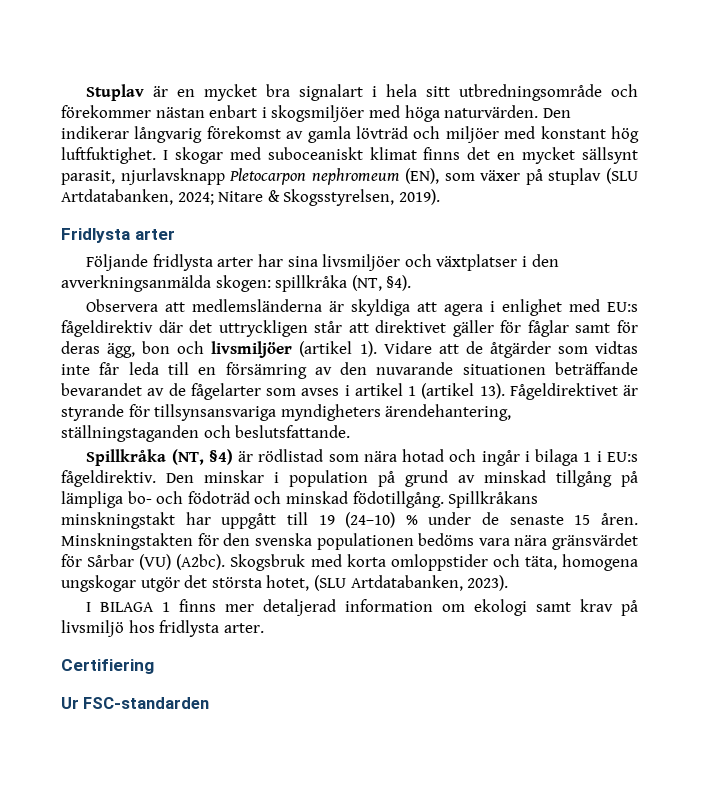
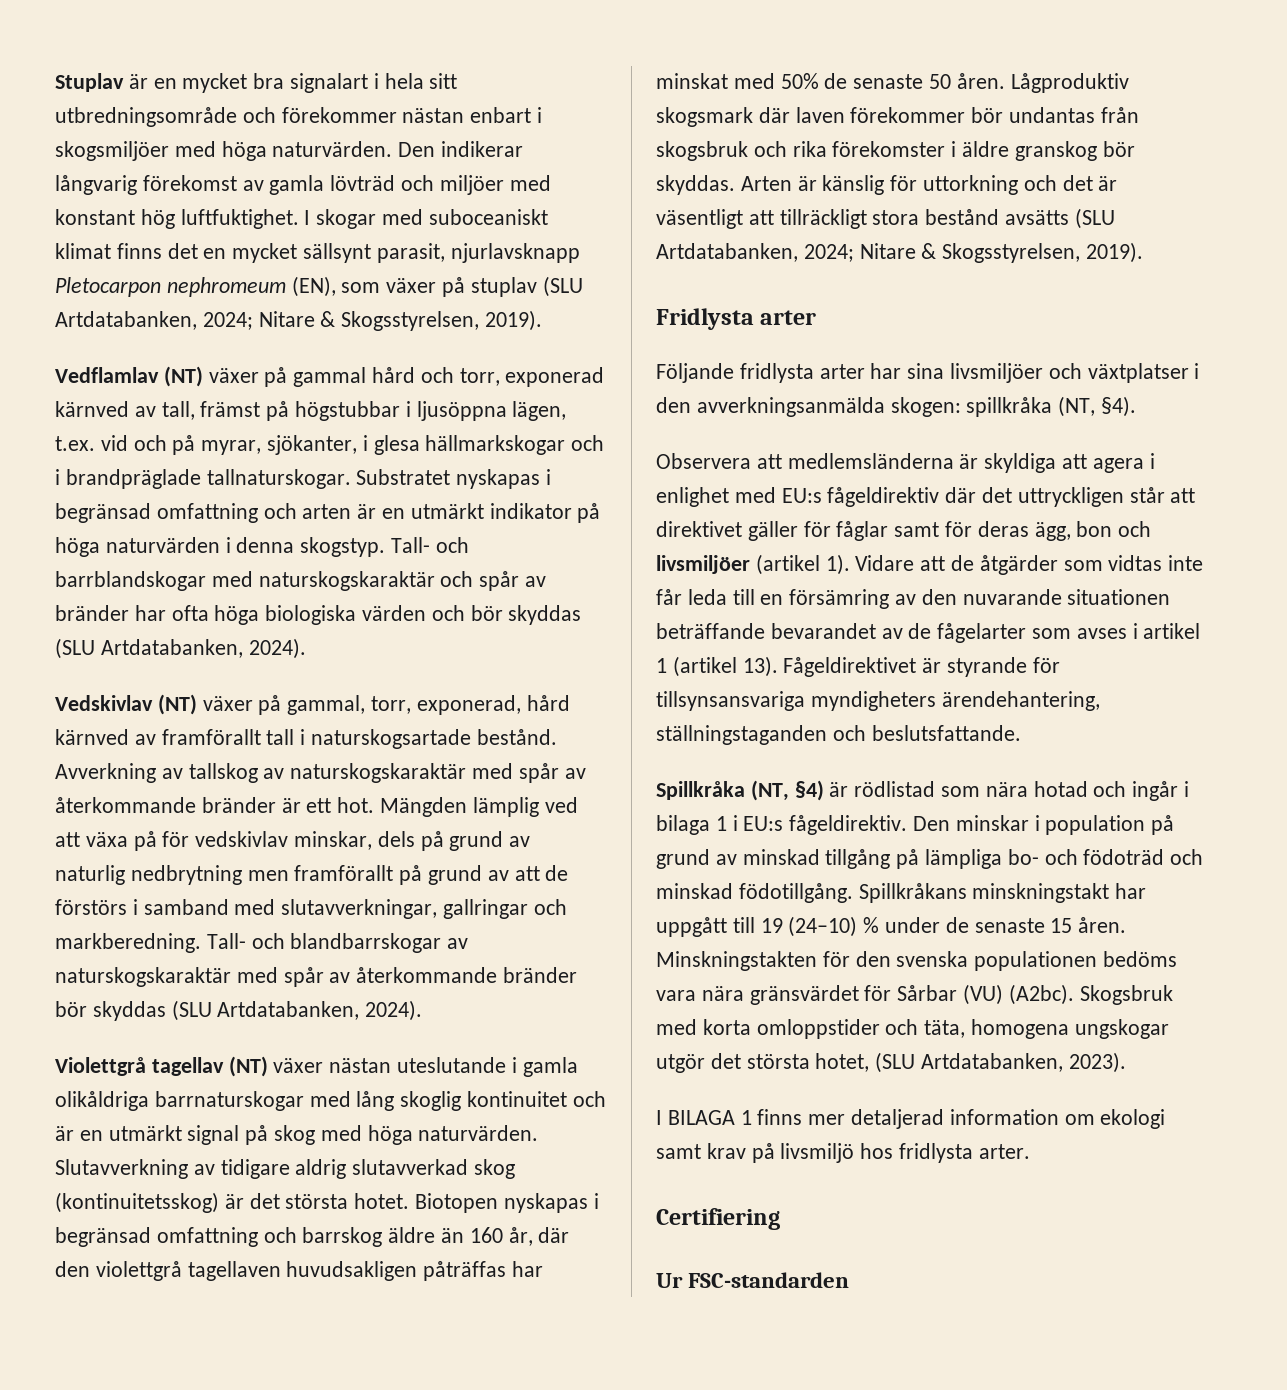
(440, 197) none -> [55,366,605,387] [55,401,567,421] [55,435,605,455] [55,469,552,489] [55,503,601,523] [55,537,469,557] [55,571,547,591] [55,605,582,625] [55,638,306,659] [55,694,570,715] [55,729,557,749] [55,763,586,783] [55,797,578,817] [55,831,531,851] [55,865,569,885] [55,899,567,919] [55,933,469,953] [55,967,578,987] [55,1000,423,1021] [55,1056,578,1077] [55,1091,606,1111] [55,1125,539,1145] [55,1159,516,1179] [55,1192,599,1213] [55,1227,570,1247] [55,1261,544,1281] [656,73,1129,93] [656,107,1139,127] [656,141,1135,161] [656,175,1118,195] [656,208,1115,229] [656,242,1144,263] // Vedflamlav (NT) växer på gammal hård och torr, exponerad kärnved av tall, främst på högstubbar i ljusöppna lägen, t.ex. vid och på myrar, sjökanter, i glesa hällmarkskogar och i brandpräglade tallnaturskogar. Substratet nyskapas i begränsad omfattning och arten är en utmärkt indikator på höga naturvärden i denna skogstyp. Tall- och barrblandskogar med naturskogskaraktär och spår av bränder har ofta höga biologiska värden och bör skyddas (SLU Artdatabanken, 2024). // Vedskivlav (NT) växer på gammal, torr, exponerad, hård kärnved av framförallt tall i naturskogsartade bestånd. Avverkning av tallskog av naturskogskaraktär med spår av återkommande bränder är ett hot. Mängden lämplig ved att växa på för vedskivlav minskar, dels på grund av naturlig nedbrytning men framförallt på grund av att de förstörs i samband med slutavverkningar, gallringar och markberedning. Tall- och blandbarrskogar av naturskogskaraktär med spår av återkommande bränder bör skyddas (SLU Artdatabanken, 2024). // Violettgrå tagellav (NT) växer nästan uteslutande i gamla olikåldriga barrnaturskogar med lång skoglig kontinuitet och är en utmärkt signal på skog med höga naturvärden. Slutavverkning av tidigare aldrig slutavverkad skog (kontinuitetsskog) är det största hotet. Biotopen nyskapas i begränsad omfattning och barrskog äldre än 160 år, där den violettgrå tagellaven huvudsakligen påträffas har minskat med 50% de senaste 50 åren. Lågproduktiv skogsmark där laven förekommer bör undantas från skogsbruk och rika förekomster i äldre granskog bör skyddas. Arten är känslig för uttorkning och det är väsentligt att tillräckligt stora bestånd avsätts (SLU Artdatabanken, 2024; Nitare & Skogsstyrelsen, 2019).

